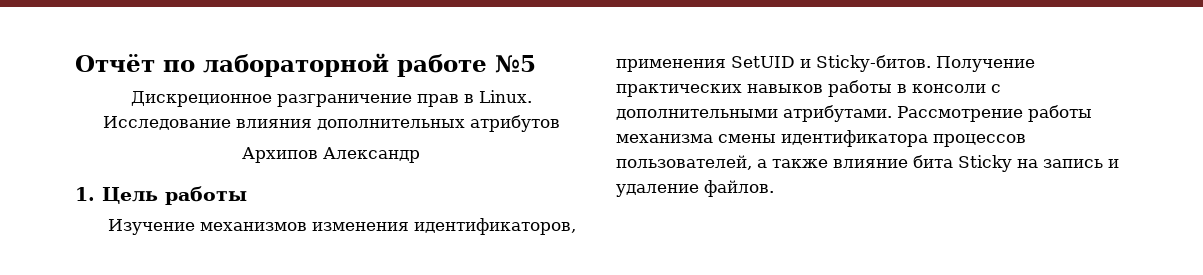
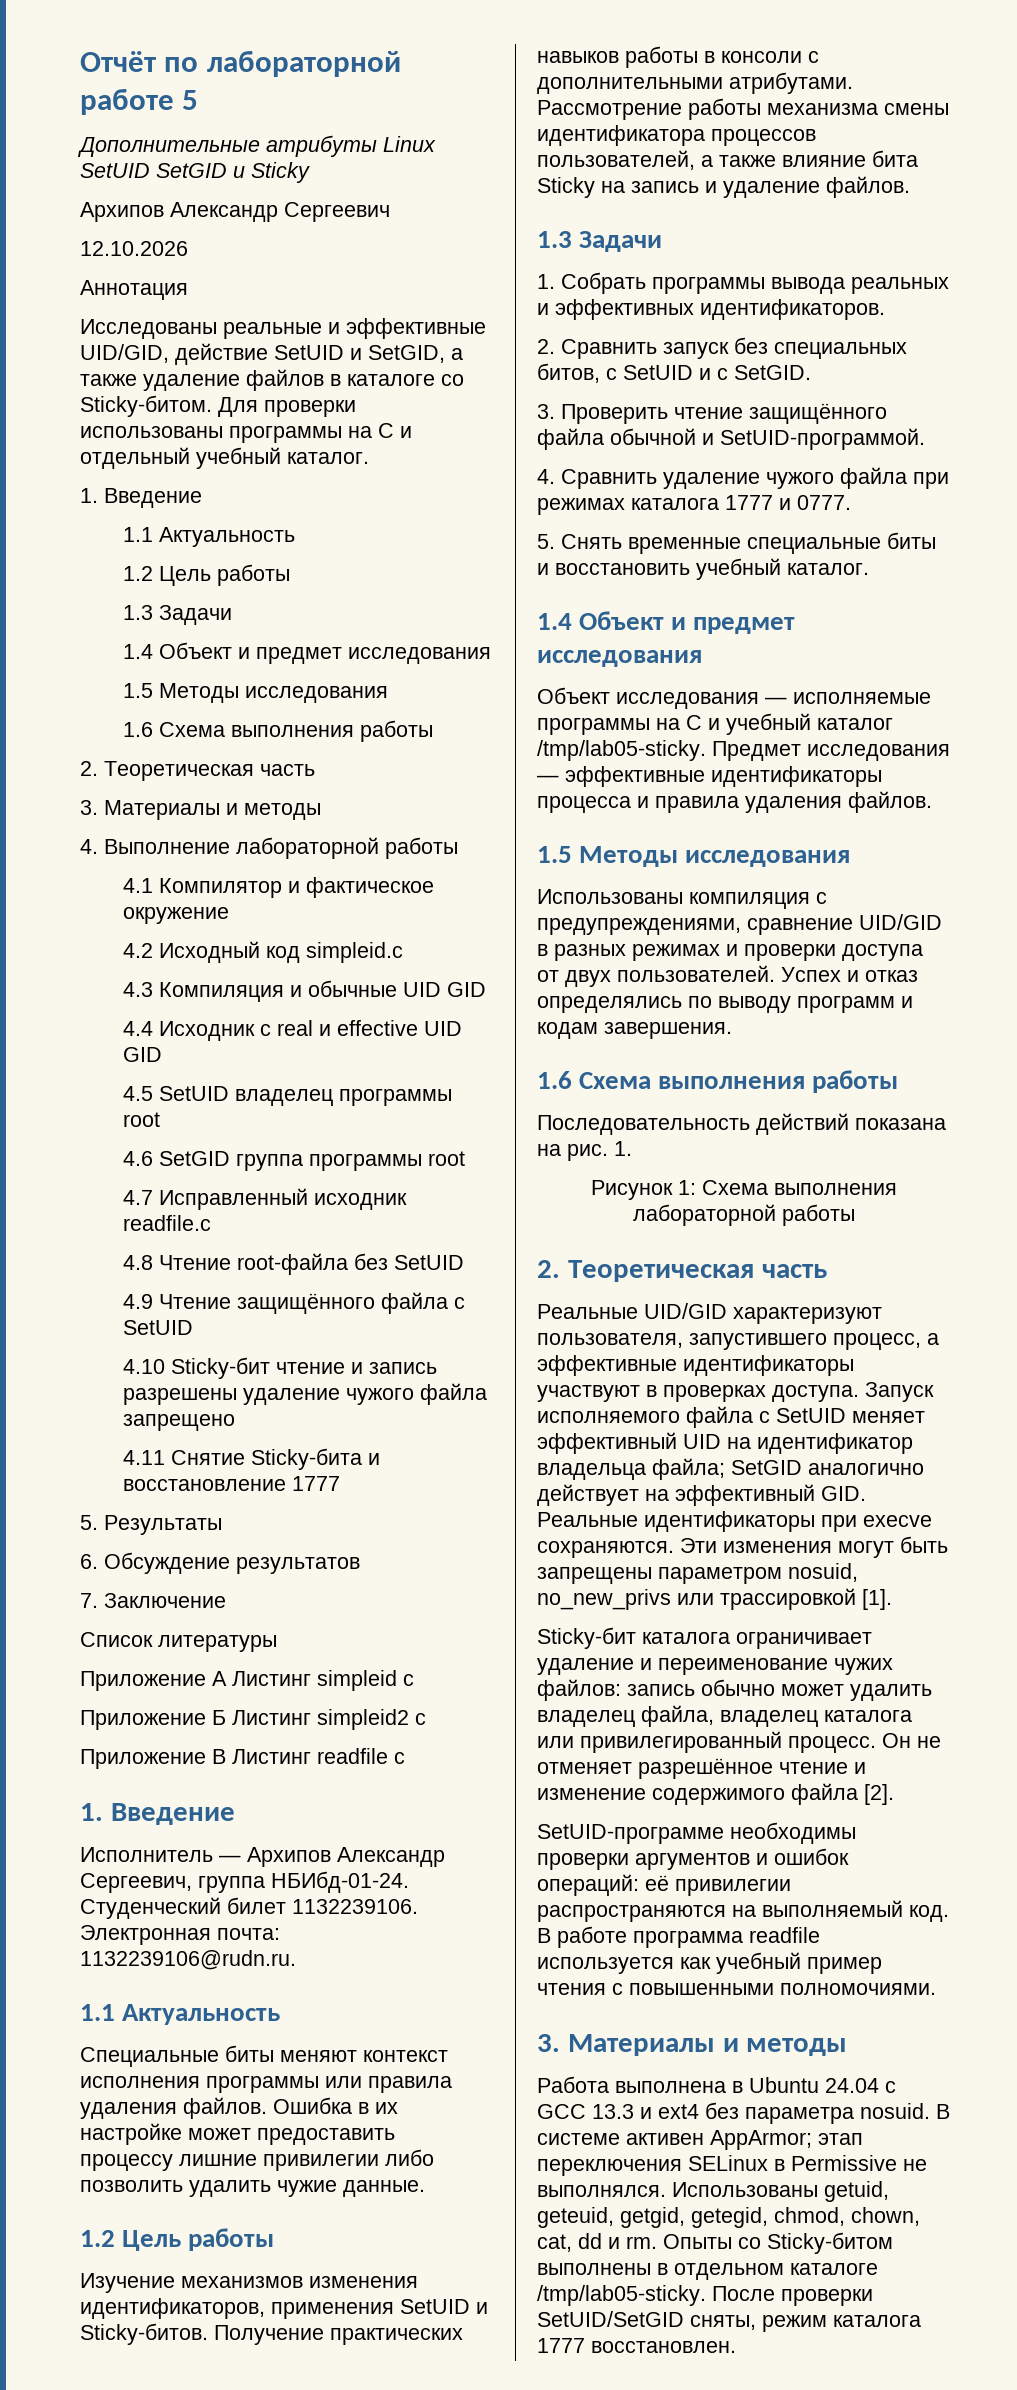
[495,55,536,73] [130,90,532,107] [102,115,560,132] [242,147,420,163] [75,187,95,201] №5 // Дискреционное разграничение прав в Linux. Исследование влияния дополнительных атрибутов // Архипов Александр // 1. -> [182,90,199,110] [78,135,436,157] [80,162,310,183] [80,202,390,222] [80,241,188,256] [80,280,188,300] [80,318,486,339] [80,343,463,365] [80,369,464,391] [80,395,356,417] [80,423,412,443] [80,447,369,469] [80,488,202,508] [122,527,295,547] [122,564,290,586] [122,605,232,625] [122,642,491,664] [122,683,388,703] [122,720,433,742] [80,761,315,781] [80,800,321,820] [80,837,458,859] [122,877,434,898] [122,907,229,924] [122,941,403,963] [122,980,486,1002] [122,1020,462,1041] [122,1047,162,1062] [122,1086,452,1106] [122,1112,160,1127] [122,1151,465,1171] [122,1188,407,1210] [122,1215,211,1231] [122,1253,464,1275] [122,1292,465,1314] [122,1320,193,1335] [122,1357,437,1379] [122,1383,487,1405] [122,1414,235,1431] [122,1448,380,1470] [122,1476,340,1491] [80,1515,222,1535] [80,1552,360,1574] [80,1593,226,1608] [80,1632,277,1652] [80,1670,414,1691] [80,1709,426,1730] [80,1748,405,1769] [80,1803,235,1825] [80,1847,445,1867] [80,1871,409,1893] [80,1897,418,1919] [80,1925,280,1945] [80,1950,296,1970] [80,2004,281,2025] [80,2045,448,2067] [80,2076,452,2093] [80,2097,398,2119] [80,2123,395,2145] [80,2149,434,2171] [80,2180,425,2197] [80,2230,115,2247] 5 // Дополнительные атрибуты Linux SetUID SetGID и Sticky // Архипов Александр Сергеевич // 12.10.2026 // Аннотация // Исследованы реальные и эффективные UID/GID, действие SetUID и SetGID, а также удаление файлов в каталоге со Sticky-битом. Для проверки использованы программы на C и отдельный учебный каталог. // 1. Введение // 1.1 Актуальность // 1.2 Цель работы // 1.3 Задачи // 1.4 Объект и предмет исследования // 1.5 Методы исследования // 1.6 Схема выполнения работы // 2. Теоретическая часть // 3. Материалы и методы // 4. Выполнение лабораторной работы // 4.1 Компилятор и фактическое окружение // 4.2 Исходный код simpleid.c // 4.3 Компиляция и обычные UID GID // 4.4 Исходник с real и effective UID GID // 4.5 SetUID владелец программы root // 4.6 SetGID группа программы root // 4.7 Исправленный исходник readfile.c // 4.8 Чтение root-файла без SetUID // 4.9 Чтение защищённого файла с SetUID // 4.10 Sticky-бит чтение и запись разрешены удаление чужого файла запрещено // 4.11 Снятие Sticky-бита и восстановление 1777 // 5. Результаты // 6. Обсуждение результатов // 7. Заключение // Список литературы // Приложение А Листинг simpleid c // Приложение Б Листинг simpleid2 c // Приложение В Листинг readfile c // 1. Введение // Исполнитель — Архипов Александр Сергеевич, группа НБИбд-01-24. Студенческий билет 1132239106. Электронная почта: 1132239106@rudn.ru. // 1.1 Актуальность // Специальные биты меняют контекст исполнения программы или правила удаления файлов. Ошибка в их настройке может предоставить процессу лишние привилегии либо позволить удалить чужие данные. // 1.2
(774, 188) none -> [537,231,663,252] [537,272,949,294] [537,299,885,320] [537,337,907,359] [537,363,811,383] [537,403,887,424] [537,428,925,450] [537,467,949,489] [537,495,851,515] [537,532,936,554] [537,558,869,580] [537,611,796,634] [537,650,702,667] [537,687,931,709] [537,713,893,735] [537,740,950,761] [537,766,882,787] [537,791,932,813] [537,846,851,867] [537,889,827,909] [537,914,942,935] [537,944,923,961] [537,965,918,987] [537,996,913,1013] [537,1022,732,1039] [537,1070,899,1093] [537,1113,946,1135] [537,1141,632,1161] [590,1180,897,1200] [632,1204,855,1226] [537,1260,827,1282] [537,1303,882,1324] [537,1333,939,1350] [537,1355,854,1376] [537,1382,934,1402] [537,1406,925,1428] [537,1432,913,1454] [537,1458,924,1480] [537,1484,866,1506] [537,1511,932,1532] [537,1536,948,1558] [537,1563,858,1584] [537,1588,892,1610] [537,1627,872,1649] [537,1658,893,1675] [537,1679,932,1701] [537,1705,912,1727] [537,1731,941,1753] [537,1758,866,1779] [537,1783,894,1805] [537,1822,856,1844] [537,1848,849,1870] [537,1874,791,1896] [537,1900,949,1922] [537,1926,820,1948] [537,1952,882,1974] [537,1983,936,1995] [537,2034,848,2056] [537,2076,896,2093] [537,2102,950,2124] [537,2130,863,2150] [537,2155,927,2176] [537,2181,889,2202] [537,2207,920,2228] [537,2232,893,2254] [537,2263,878,2280] [537,2285,873,2306] [537,2311,921,2332] [537,2338,736,2353] // 1.3 Задачи // 1. Собрать программы вывода реальных и эффективных идентификаторов. // 2. Сравнить запуск без специальных битов, с SetUID и с SetGID. // 3. Проверить чтение защищённого файла обычной и SetUID-программой. // 4. Сравнить удаление чужого файла при режимах каталога 1777 и 0777. // 5. Снять временные специальные биты и восстановить учебный каталог. // 1.4 Объект и предмет исследования // Объект исследования — исполняемые программы на C и учебный каталог /tmp/lab05-sticky. Предмет исследования — эффективные идентификаторы процесса и правила удаления файлов. // 1.5 Методы исследования // Использованы компиляция с предупреждениями, сравнение UID/GID в разных режимах и проверки доступа от двух пользователей. Успех и отказ определялись по выводу программ и кодам завершения. // 1.6 Схема выполнения работы // Последовательность действий показана на рис. 1. // Рисунок 1: Схема выполнения лабораторной работы // 2. Теоретическая часть // Реальные UID/GID характеризуют пользователя, запустившего процесс, а эффективные идентификаторы участвуют в проверках доступа. Запуск исполняемого файла с SetUID меняет эффективный UID на идентификатор владельца файла; SetGID аналогично действует на эффективный GID. Реальные идентификаторы при execve сохраняются. Эти изменения могут быть запрещены параметром nosuid, no_new_privs или трассировкой [1]. // Sticky-бит каталога ограничивает удаление и переименование чужих файлов: запись обычно может удалить владелец файла, владелец каталога или привилегированный процесс. Он не отменяет разрешённое чтение и изменение содержимого файла [2]. // SetUID-программе необходимы проверки аргументов и ошибок операций: её привилегии распространяются на выполняемый код. В работе программа readfile используется как учебный пример чтения с повышенными полномочиями. // 3. Материалы и методы // Работа выполнена в Ubuntu 24.04 с GCC 13.3 и ext4 без параметра nosuid. В системе активен AppArmor; этап переключения SELinux в Permissive не выполнялся. Использованы getuid, geteuid, getgid, getegid, chmod, chown, cat, dd и rm. Опыты со Sticky-битом выполнены в отдельном каталоге /tmp/lab05-sticky. После проверки SetUID/SetGID сняты, режим каталога 1777 восстановлен.

